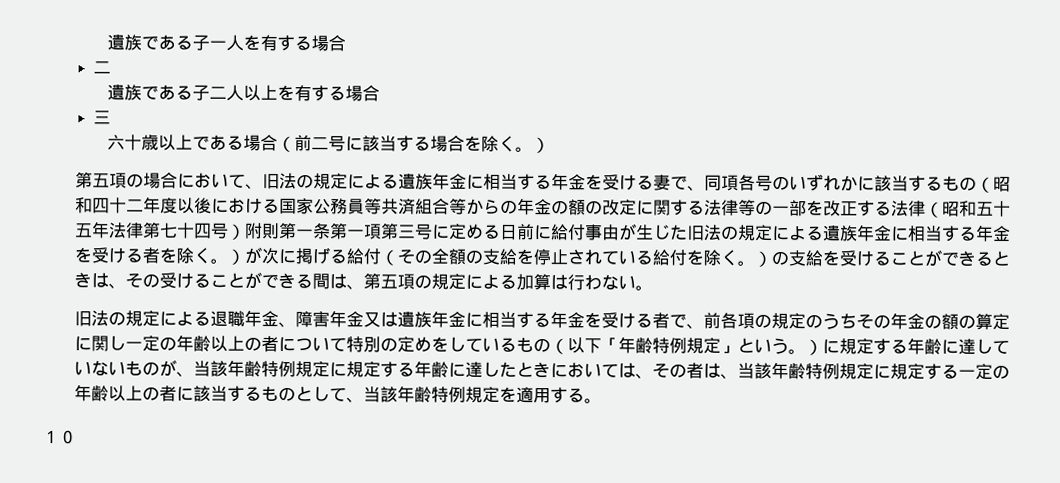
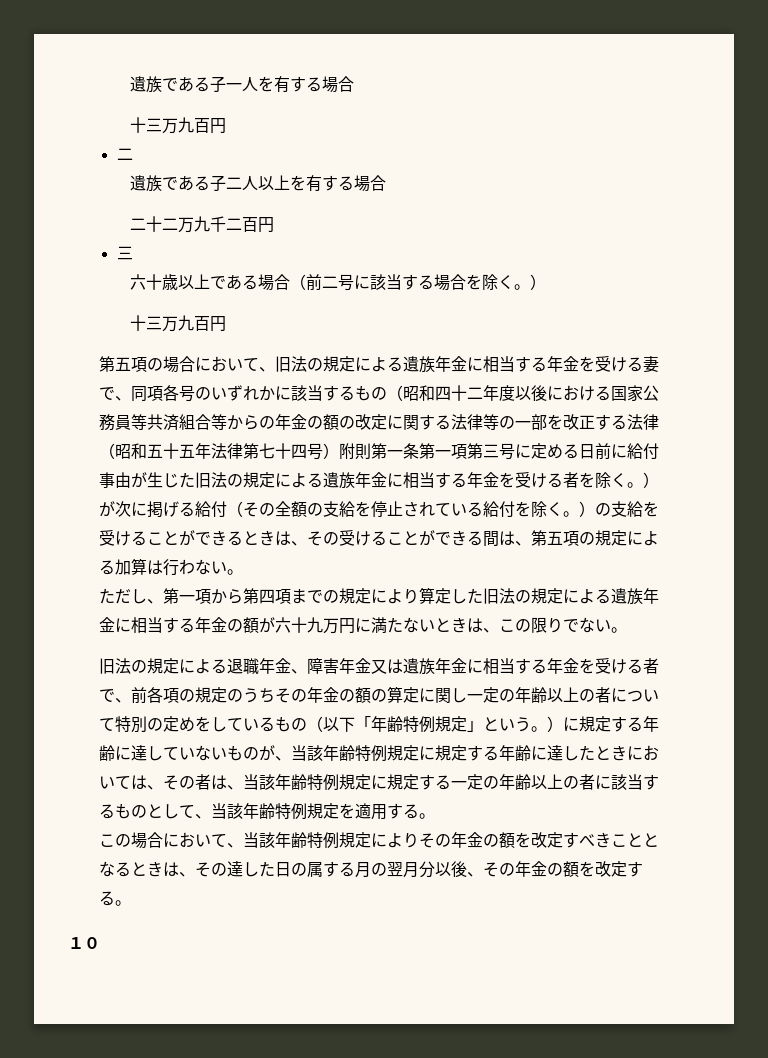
(347, 43) none -> [130,117,227,134] // 十三万九百円
(381, 93) none -> [130,216,275,233] // 二十二万九千二百円
(551, 145) none -> [130,315,227,332] // 十三万九百円
(654, 288) none -> [99,587,660,605] [99,617,628,634] // ただし、第一項から第四項までの規定により算定した旧法の規定による遺族年金に相当する年金の額が六十九万円に満たないときは、この限りでない。
(603, 401) none -> [99,832,660,849] [99,861,644,878] [99,891,132,906] // この場合において、当該年齢特例規定によりその年金の額を改定すべきこととなるときは、その達した日の属する月の翌月分以後、その年金の額を改定する。

